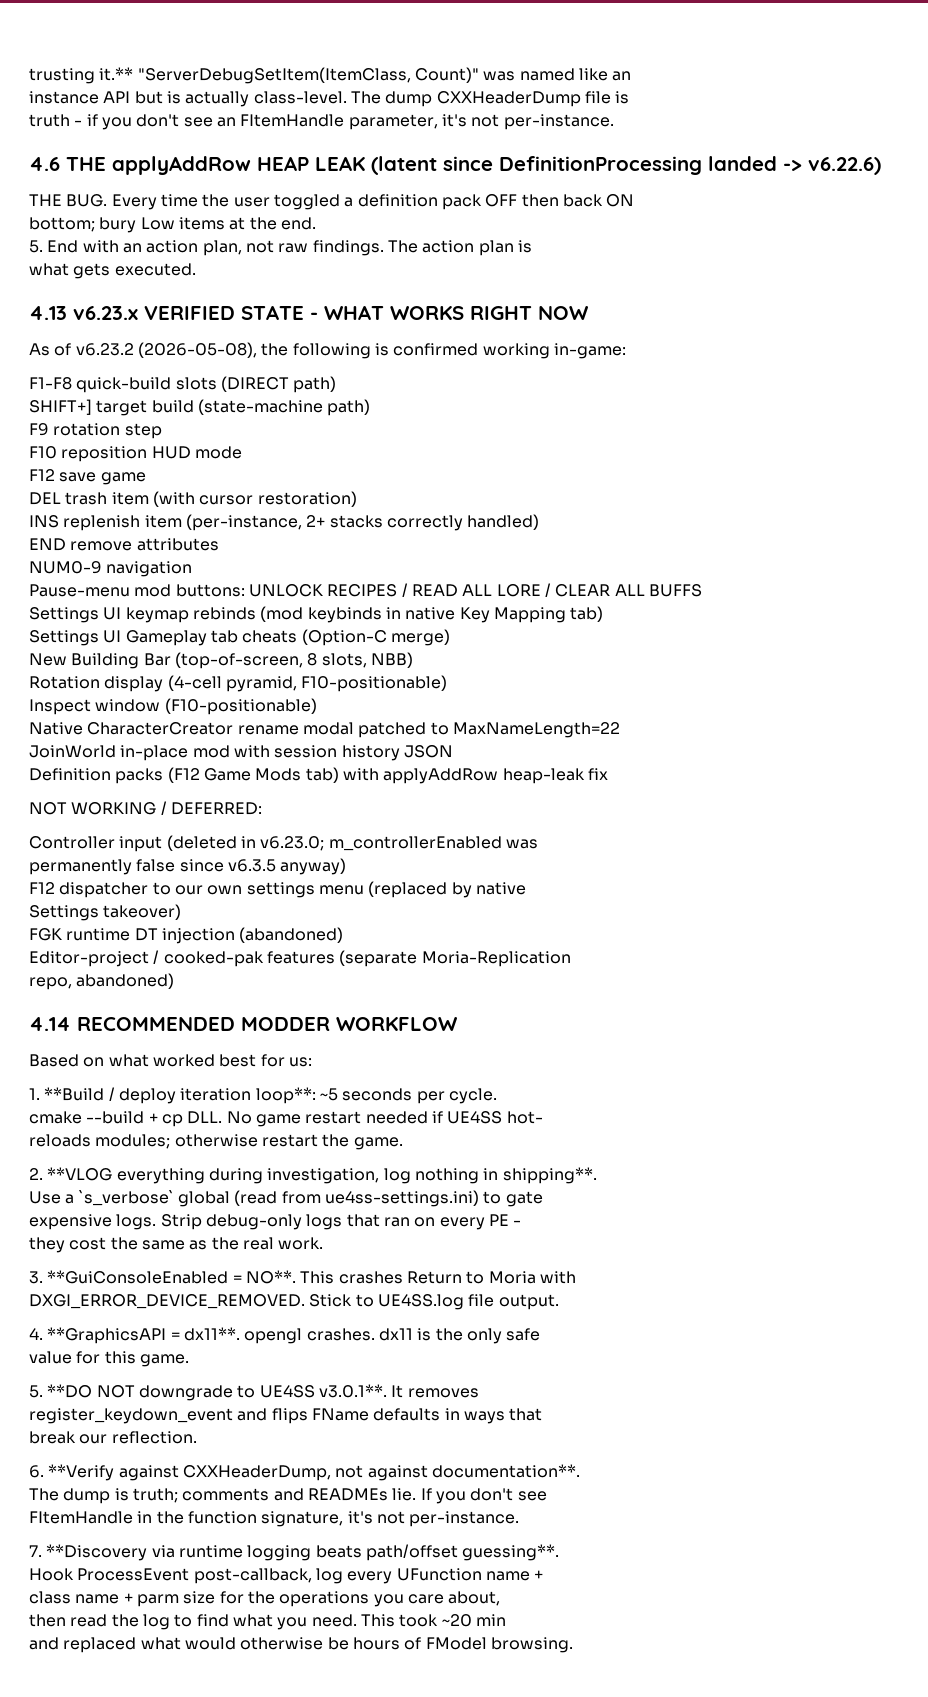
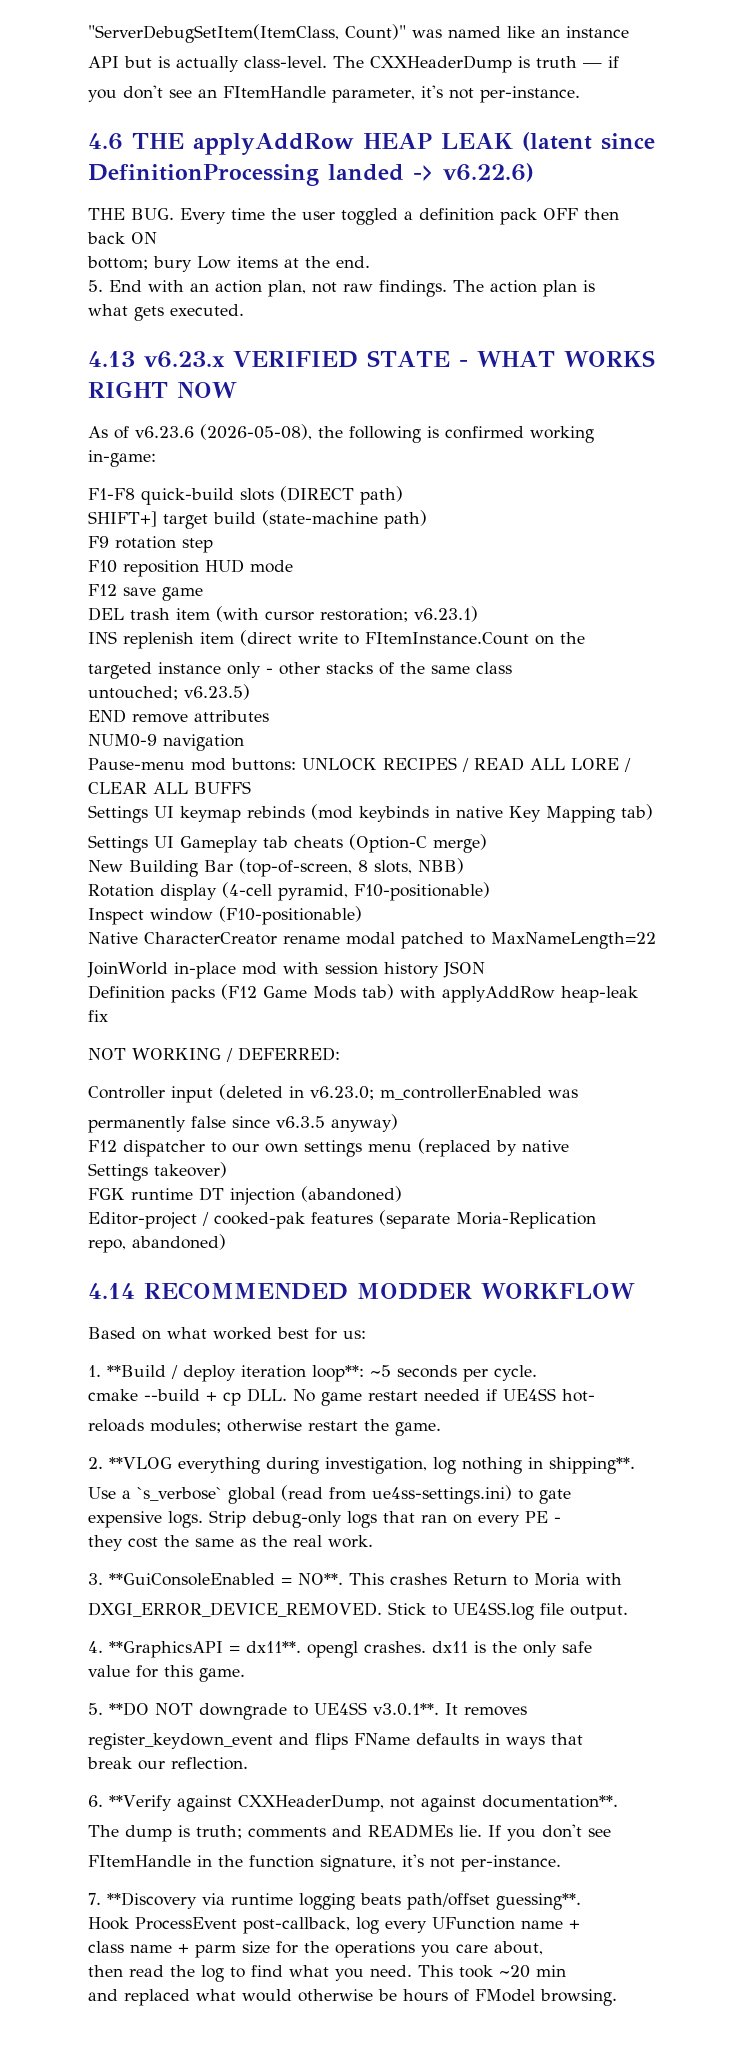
[29,67,134,84] trusting it.** -> (88, 33) none
[29,91,99,104] // instance -> [566,26,629,38] instance //
[385,91,630,107] [29,114,98,127] dump CXXHeaderDump file is // truth - if -> [370,55,619,73] CXXHeaderDump is truth — if //
[75,343,134,356] v6.23.2 -> [135,426,194,438] v6.23.6
[257,491,357,507] restoration) -> [320,606,478,622] restoration; v6.23.1)
[185,514,540,531] (per-instance, 2+ stacks correctly handled) -> [240,630,585,646] [88,662,512,679] [88,684,250,700] (direct write to FItemInstance.Count on the // targeted instance only - other stacks of the same class // untouched; v6.23.5)

